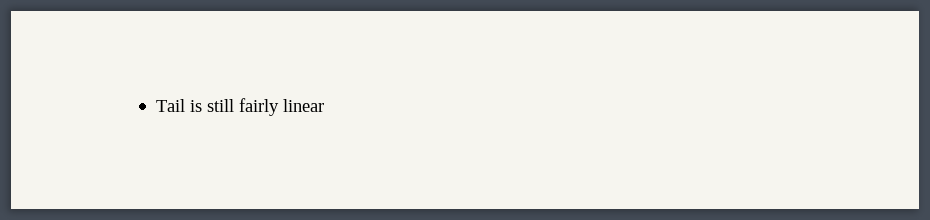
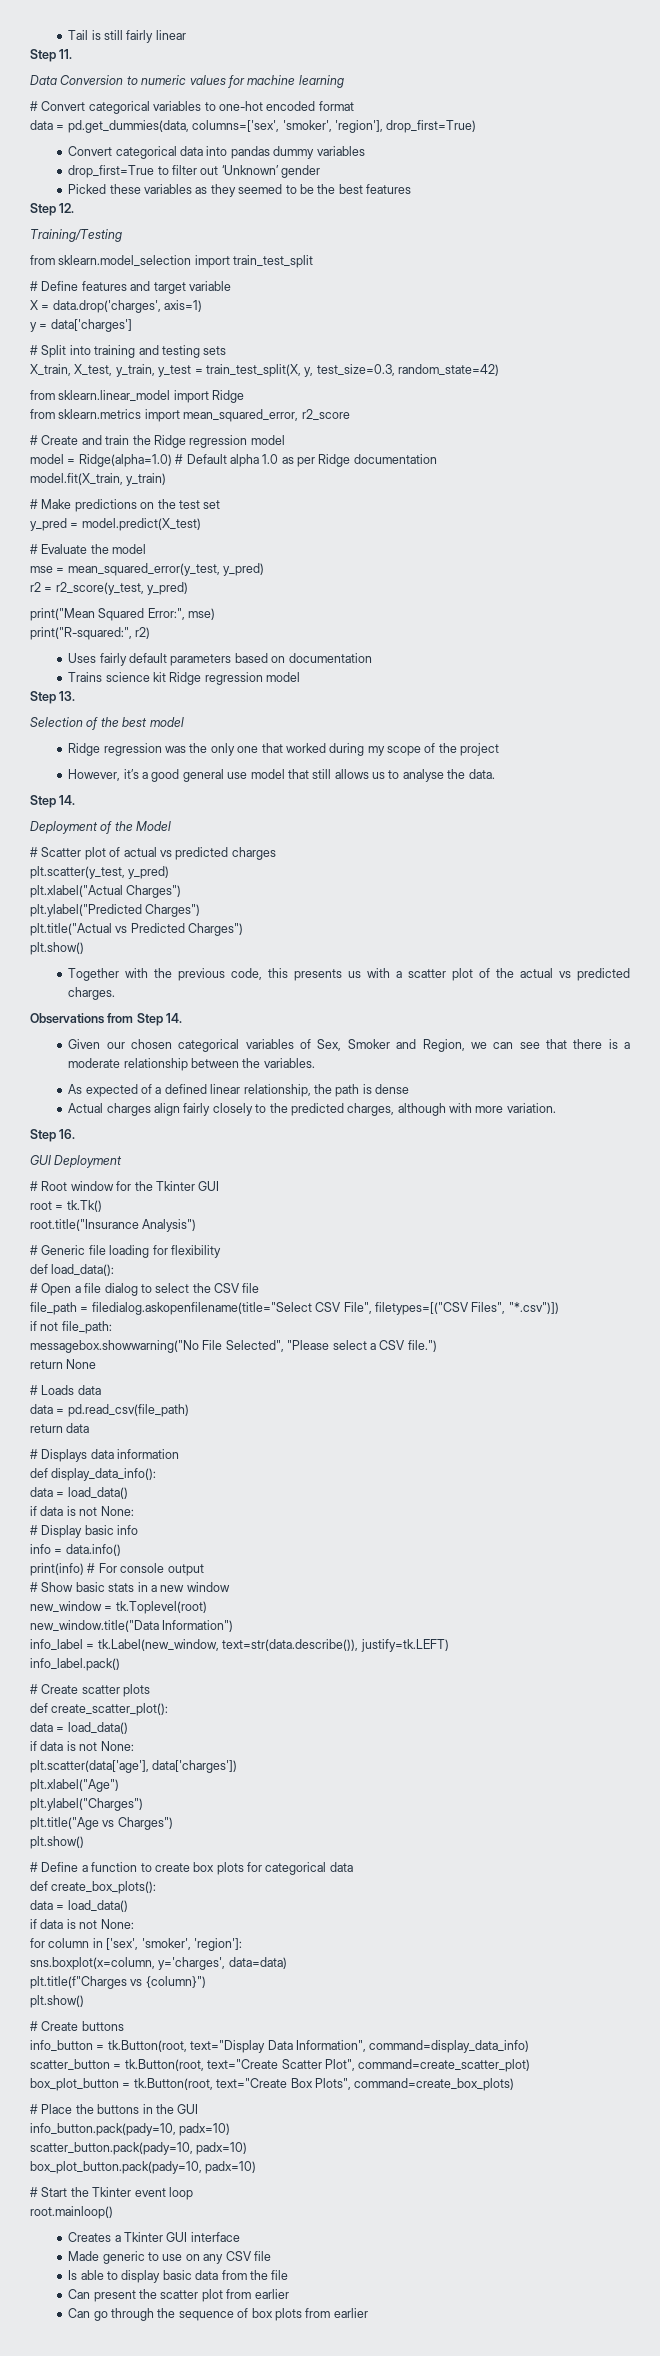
(324, 105) none -> [30,49,73,62] [30,75,344,88] [30,101,354,114] [30,120,477,133] [68,146,365,159] [68,165,321,178] [68,184,412,197] [30,203,75,216] [30,229,122,242] [30,255,314,268] [30,281,231,294] [30,300,203,313] [30,319,132,332] [30,345,227,358] [30,364,499,377] [30,390,245,403] [30,409,350,422] [30,435,285,448] [30,454,437,467] [30,473,167,486] [30,499,221,512] [30,518,201,531] [30,544,147,554] [30,563,265,576] [30,582,189,595] [30,608,216,621] [30,627,151,640] [68,653,372,666] [68,672,301,685] [30,691,76,704] [30,717,184,730] [68,743,500,756] [68,769,495,782] [30,795,76,808] [30,821,172,834] [30,847,276,860] [30,866,170,879] [30,885,182,898] [30,904,201,917] [30,923,244,936] [30,942,84,955] [68,968,630,981] [68,987,116,1000] [30,1013,183,1026] [68,1039,630,1052] [68,1058,315,1071] [68,1084,410,1097] [68,1103,556,1116] [30,1129,76,1142] [30,1155,123,1168] [30,1181,220,1191] [30,1200,102,1212] [30,1219,197,1232] [30,1245,221,1258] [30,1264,115,1276] [30,1283,260,1296] [30,1302,559,1315] [30,1321,112,1334] [30,1340,437,1353] [30,1359,97,1369] [30,1385,101,1395] [30,1404,189,1417] [30,1423,90,1433] [30,1449,180,1462] [30,1468,157,1481] [30,1487,128,1499] [30,1506,134,1516] [30,1525,139,1538] [30,1544,121,1556] [30,1563,204,1576] [30,1582,230,1592] [30,1601,207,1614] [30,1620,234,1632] [30,1639,449,1652] [30,1658,120,1671] [30,1684,151,1697] [30,1703,169,1716] [30,1722,128,1734] [30,1741,134,1751] [30,1760,238,1773] [30,1779,119,1792] [30,1798,143,1811] [30,1817,173,1830] [30,1836,84,1849] [30,1862,353,1875] [30,1881,157,1894] [30,1900,128,1912] [30,1919,134,1929] [30,1938,242,1951] [30,1957,287,1970] [30,1976,206,1989] [30,1995,84,2008] [30,2021,124,2031] [30,2040,530,2053] [30,2059,531,2072] [30,2078,515,2091] [30,2104,199,2114] [30,2123,231,2136] [30,2142,248,2155] [30,2161,257,2174] [30,2187,193,2200] [30,2206,113,2219] [68,2232,240,2242] [68,2251,271,2264] [68,2270,289,2283] [68,2289,289,2302] [68,2308,368,2321] // Step 11. // Data Conversion to numeric values for machine learning // # Convert categorical variables to one-hot encoded format // data = pd.get_dummies(data, columns=['sex', 'smoker', 'region'], drop_first=True) // Convert categorical data into pandas dummy variables // drop_first=True to filter out ‘Unknown’ gender // Picked these variables as they seemed to be the best features // Step 12. // Training/Testing // from sklearn.model_selection import train_test_split // # Define features and target variable // X = data.drop('charges', axis=1) // y = data['charges'] // # Split into training and testing sets // X_train, X_test, y_train, y_test = train_test_split(X, y, test_size=0.3, random_state=42) // from sklearn.linear_model import Ridge // from sklearn.metrics import mean_squared_error, r2_score // # Create and train the Ridge regression model // model = Ridge(alpha=1.0) # Default alpha 1.0 as per Ridge documentation // model.fit(X_train, y_train) // # Make predictions on the test set // y_pred = model.predict(X_test) // # Evaluate the model // mse = mean_squared_error(y_test, y_pred) // r2 = r2_score(y_test, y_pred) // print("Mean Squared Error:", mse) // print("R-squared:", r2) // Uses fairly default parameters based on documentation // Trains science kit Ridge regression model // Step 13. // Selection of the best model // Ridge regression was the only one that worked during my scope of the project // However, it’s a good general use model that still allows us to analyse the data. // Step 14. // Deployment of the Model // # Scatter plot of actual vs predicted charges // plt.scatter(y_test, y_pred) // plt.xlabel("Actual Charges") // plt.ylabel("Predicted Charges") // plt.title("Actual vs Predicted Charges") // plt.show() // Together with the previous code, this presents us with a scatter plot of the actual vs predicted charges. // Observations from Step 14. // Given our chosen categorical variables of Sex, Smoker and Region, we can see that there is a moderate relationship between the variables. // As expected of a defined linear relationship, the path is dense // Actual charges align fairly closely to the predicted charges, although with more variation. // Step 16. // GUI Deployment // # Root window for the Tkinter GUI // root = tk.Tk() // root.title("Insurance Analysis") // # Generic file loading for flexibility // def load_data(): // # Open a file dialog to select the CSV file // file_path = filedialog.askopenfilename(title="Select CSV File", filetypes=[("CSV Files", "*.csv")]) // if not file_path: // messagebox.showwarning("No File Selected", "Please select a CSV file.") // return None // # Loads data // data = pd.read_csv(file_path) // return data // # Displays data information // def display_data_info(): // data = load_data() // if data is not None: // # Display basic info // info = data.info() // print(info) # For console output // # Show basic stats in a new window // new_window = tk.Toplevel(root) // new_window.title("Data Information") // info_label = tk.Label(new_window, text=str(data.describe()), justify=tk.LEFT) // info_label.pack() // # Create scatter plots // def create_scatter_plot(): // data = load_data() // if data is not None: // plt.scatter(data['age'], data['charges']) // plt.xlabel("Age") // plt.ylabel("Charges") // plt.title("Age vs Charges") // plt.show() // # Define a function to create box plots for categorical data // def create_box_plots(): // data = load_data() // if data is not None: // for column in ['sex', 'smoker', 'region']: // sns.boxplot(x=column, y='charges', data=data) // plt.title(f"Charges vs {column}") // plt.show() // # Create buttons // info_button = tk.Button(root, text="Display Data Information", command=display_data_info) // scatter_button = tk.Button(root, text="Create Scatter Plot", command=create_scatter_plot) // box_plot_button = tk.Button(root, text="Create Box Plots", command=create_box_plots) // # Place the buttons in the GUI // info_button.pack(pady=10, padx=10) // scatter_button.pack(pady=10, padx=10) // box_plot_button.pack(pady=10, padx=10) // # Start the Tkinter event loop // root.mainloop() // Creates a Tkinter GUI interface // Made generic to use on any CSV file // Is able to display basic data from the file // Can present the scatter plot from earlier // Can go through the sequence of box plots from earlier

